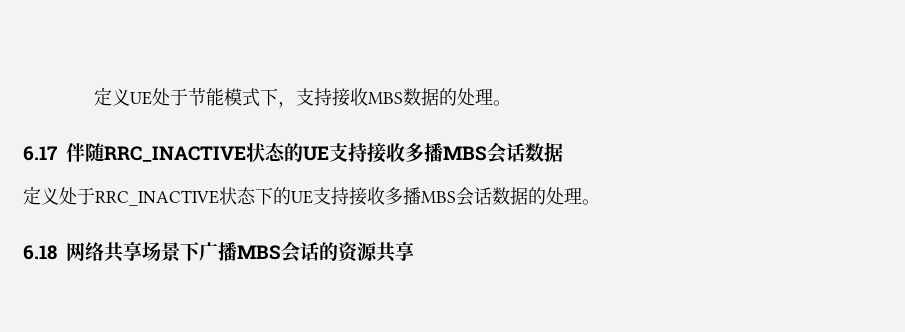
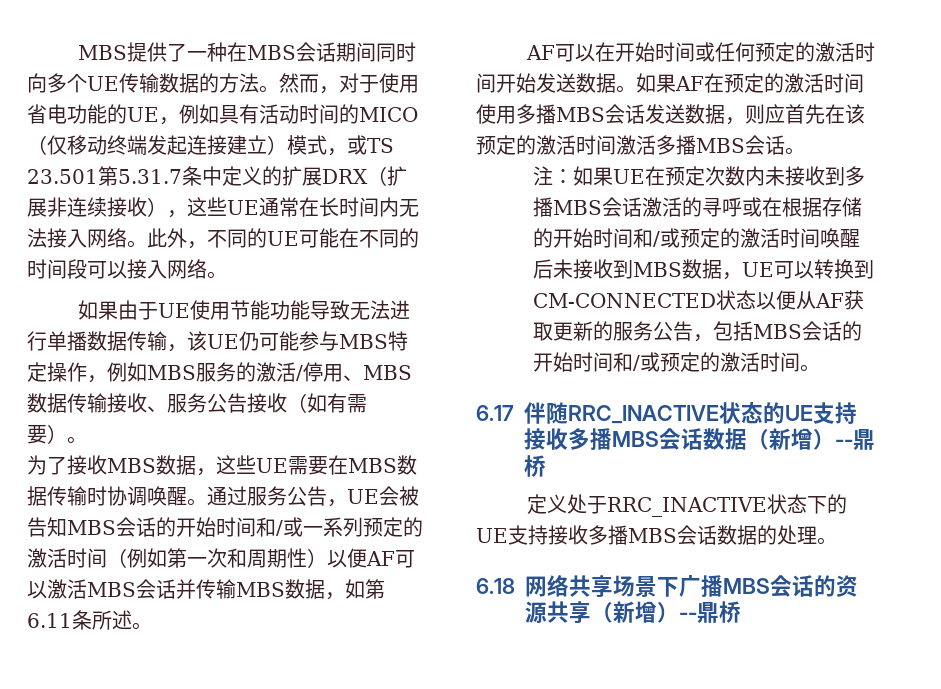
[93,87,493,108] 定义UE处于节能模式下，支持接收MBS数据的处理 -> [77,42,416,62] [27,73,419,94] [27,104,418,125] [27,135,394,156] [27,166,407,186] [27,197,419,218] [27,228,419,249] [27,259,227,279] [77,300,410,320] [27,331,408,352] [27,362,412,383] [27,393,367,413] [27,424,87,444] [27,455,417,476] [27,486,419,507] [27,517,423,537] [27,548,415,568] [27,579,385,600] [27,610,152,630] [525,42,875,62] [476,73,864,93] [476,104,865,125] [476,135,805,155] [532,166,865,186] [532,197,862,217] [532,228,860,248] [532,259,874,280] [532,290,864,310] [532,321,862,342] [532,352,800,372] MBS提供了一种在MBS会话期间同时向多个UE传输数据的方法。然而，对于使用省电功能的UE，例如具有活动时间的MICO（仅移动终端发起连接建立）模式，或TS 23.501第5.31.7条中定义的扩展DRX（扩展非连续接收），这些UE通常在长时间内无法接入网络。此外，不同的UE可能在不同的时间段可以接入网络。 // 如果由于UE使用节能功能导致无法进行单播数据传输，该UE仍可能参与MBS特定操作，例如MBS服务的激活/停用、MBS数据传输接收、服务公告接收（如有需要）。 // 为了接收MBS数据，这些UE需要在MBS数据传输时协调唤醒。通过服务公告，UE会被告知MBS会话的开始时间和/或一系列预定的激活时间（例如第一次和周期性）以便AF可以激活MBS会话并传输MBS数据，如第6.11条所述。 // AF可以在开始时间或任何预定的激活时间开始发送数据。如果AF在预定的激活时间使用多播MBS会话发送数据，则应首先在该预定的激活时间激活多播MBS会话。 // 注：如果UE在预定次数内未接收到多播MBS会话激活的寻呼或在根据存储的开始时间和/或预定的激活时间唤醒后未接收到MBS数据，UE可以转换到CM-CONNECTED状态以便从AF获取更新的服务公告，包括MBS会话的开始时间和/或预定的激活时间
(563, 152) none -> [747,428,875,450] [524,455,546,477] （新增）--鼎桥
(414, 251) none -> [591,601,741,623] （新增）--鼎桥

